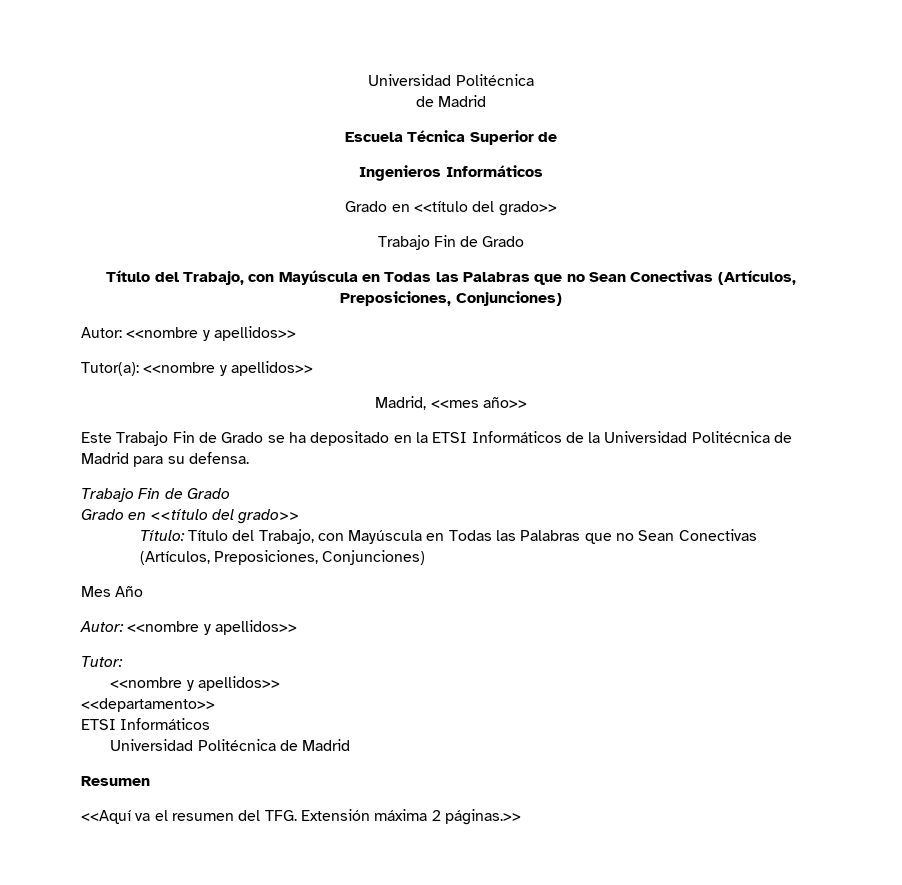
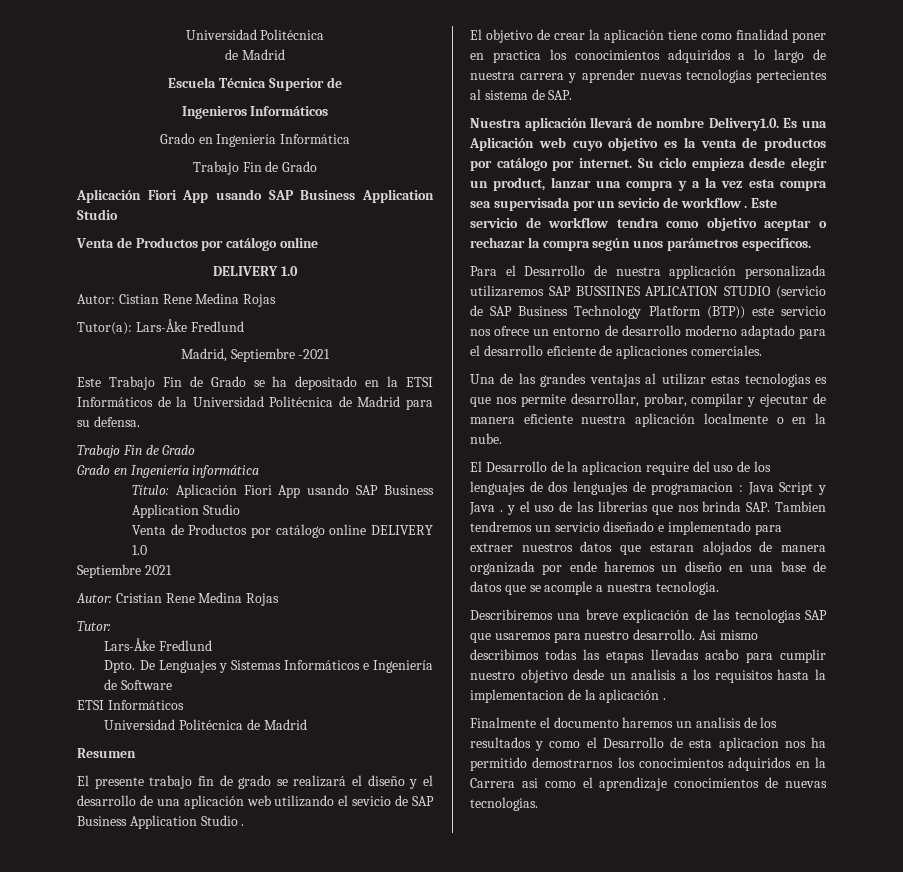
[414,201,557,216] [377,235,525,250] [106,270,796,285] [340,291,562,306] [81,326,296,341] [81,361,313,376] <<título del grado>> // Trabajo Fin de Grado // Título del Trabajo, con Mayúscula en Todas las Palabras que no Sean Conectivas (Artículos, Preposiciones, Conjunciones) // Autor: <<nombre y apellidos>> // Tutor(a): <<nombre y apellidos>> -> [216,134,351,147] [192,161,318,175] [76,189,434,203] [77,209,118,220] [76,237,318,251] [213,266,298,276] [77,293,277,307] [77,319,244,335] Ingeniería Informática // Trabajo Fin de Grado // Aplicación Fiori App usando SAP Business Application Studio // Venta de Productos por catálogo online // DELIVERY 1.0 // Autor: Cistian Rene Medina Rojas // Tutor(a): Lars-Åke Fredlund
[430,397,527,408] <<mes año>> -> [230,348,331,362] Septiembre -2021
[150,509,300,524] [139,529,757,544] [139,550,426,565] [81,586,144,597] [80,620,297,635] [81,656,123,667] [110,676,280,691] [81,698,215,712] <<título del grado>> // Título: Título del Trabajo, con Mayúscula en Todas las Palabras que no Sean Conectivas (Artículos, Preposiciones, Conjunciones) // Mes Año // Autor: <<nombre y apellidos>> // Tutor: // <<nombre y apellidos>> // <<departamento>> -> [130,465,260,478] [131,484,434,498] [131,504,240,518] [131,524,433,538] [131,545,147,555] [77,564,172,578] [76,592,280,606] [77,621,111,631] [104,638,213,651] [104,660,433,673] [104,679,173,690] Ingeniería informática // Título: Aplicación Fiori App usando SAP Business Application Studio // Venta de Productos por catálogo online DELIVERY 1.0 // Septiembre 2021 // Autor: Cristian Rene Medina Rojas // Tutor: // Lars-Åke Fredlund // Dpto. De Lenguajes y Sistemas Informáticos e Ingeniería de Software
[81,809,521,825] <<Aquí va el resumen del TFG. Extensión máxima 2 páginas.>> -> [77,775,433,789] [77,795,435,809] [77,815,245,829] [470,29,826,43] [470,49,826,63] [470,69,827,83] [470,89,573,100] [470,117,827,131] [469,137,826,151] [470,157,827,171] [470,177,827,191] [470,197,778,211] [470,217,827,231] [470,237,811,251] [470,265,826,279] [470,285,826,299] [470,305,826,319] [470,325,826,339] [470,345,762,359] [470,373,827,387] [470,393,826,407] [470,413,826,427] [470,433,502,444] [470,461,772,475] [470,481,826,495] [469,501,826,515] [470,521,782,535] [470,541,826,555] [470,561,826,575] [470,581,719,595] [470,609,827,623] [470,629,758,643] [470,649,826,663] [470,669,826,683] [470,689,667,703] [470,717,778,728] [470,737,826,751] [470,757,826,771] [470,777,827,791] [470,797,538,811] El presente trabajo fin de grado se realizará el diseño y el desarrollo de una aplicación web utilizando el sevicio de SAP Business Application Studio . // El objetivo de crear la aplicación tiene como finalidad poner en practica los conocimientos adquiridos a lo largo de nuestra carrera y aprender nuevas tecnologias pertecientes al sistema de SAP. // Nuestra aplicación llevará de nombre Delivery1.0. Es una Aplicación web cuyo objetivo es la venta de productos por catálogo por internet. Su ciclo empieza desde elegir un product, lanzar una compra y a la vez esta compra sea supervisada por un sevicio de workflow . Este servicio de workflow tendra como objetivo aceptar o rechazar la compra según unos parámetros especificos. // Para el Desarrollo de nuestra applicación personalizada utilizaremos SAP BUSSIINES APLICATION STUDIO (servicio de SAP Business Technology Platform (BTP)) este servicio nos ofrece un entorno de desarrollo moderno adaptado para el desarrollo eficiente de aplicaciones comerciales. // Una de las grandes ventajas al utilizar estas tecnologias es que nos permite desarrollar, probar, compilar y ejecutar de manera eficiente nuestra aplicación localmente o en la nube. // El Desarrollo de la aplicacion require del uso de los lenguajes de dos lenguajes de programacion : Java Script y Java . y el uso de las librerias que nos brinda SAP. Tambien tendremos un servicio diseñado e implementado para extraer nuestros datos que estaran alojados de manera organizada por ende haremos un diseño en una base de datos que se acomple a nuestra tecnologia. // Describiremos una breve explicación de las tecnologias SAP que usaremos para nuestro desarrollo. Asi mismo describimos todas las etapas llevadas acabo para cumplir nuestro objetivo desde un analisis a los requisitos hasta la implementacion de la aplicación . // Finalmente el documento haremos un analisis de los resultados y como el Desarrollo de esta aplicacion nos ha permitido demostrarnos los conocimientos adquiridos en la Carrera asi como el aprendizaje conocimientos de nuevas tecnologias.

